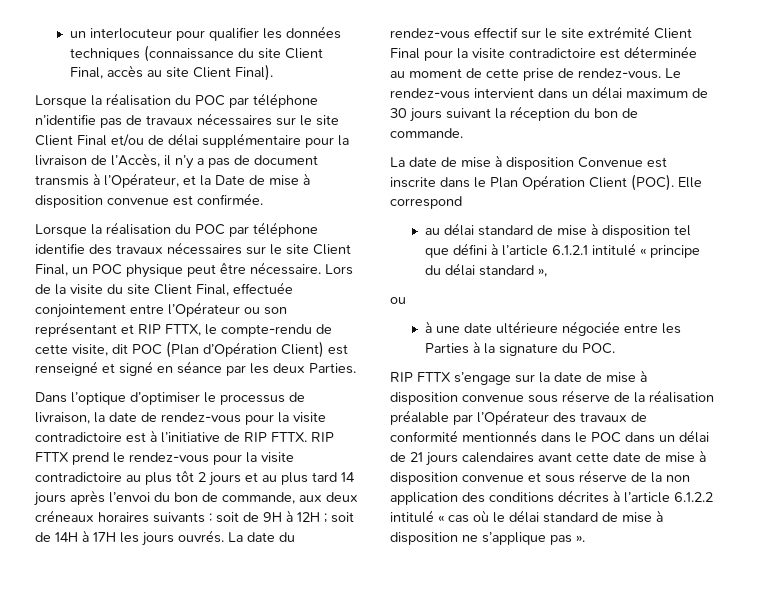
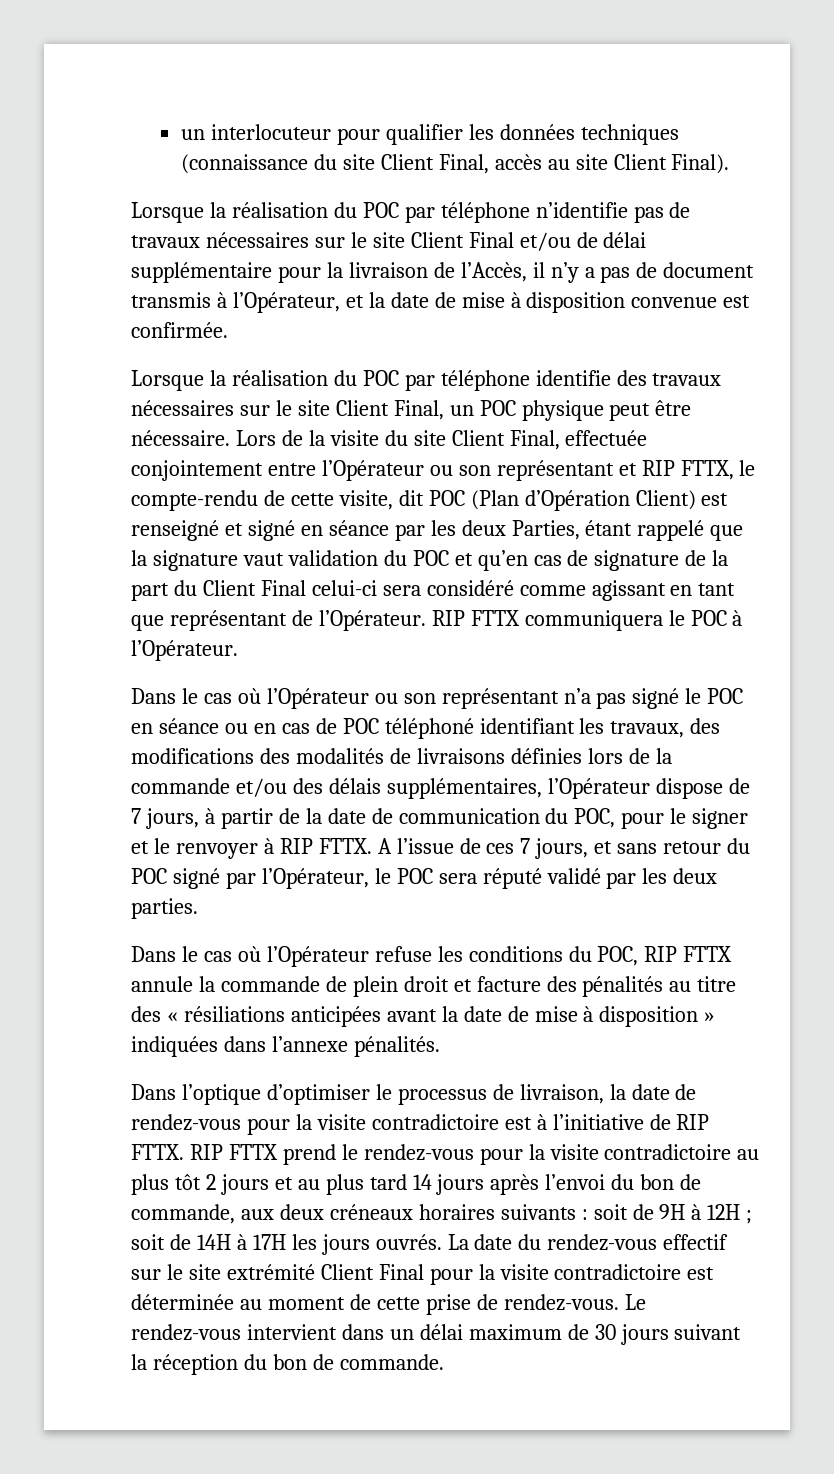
[215,175,245,185] Date -> [390,292,429,308] date
[309,363,356,374] Parties. -> [511,520,744,541] [131,550,729,571] [131,580,736,601] [131,610,743,631] [131,640,238,661] [131,688,744,709] [131,718,721,739] [131,748,672,764] [131,778,750,799] [131,808,749,829] [131,838,751,859] [131,868,718,889] [131,898,198,919] [131,946,733,967] [131,976,737,997] [131,1006,716,1027] [131,1036,440,1057] Parties, étant rappelé que la signature vaut validation du POC et qu’en cas de signature de la part du Client Final celui-ci sera considéré comme agissant en tant que représentant de l’Opérateur. RIP FTTX communiquera le POC à l’Opérateur. // Dans le cas où l’Opérateur ou son représentant n’a pas signé le POC en séance ou en cas de POC téléphoné identifiant les travaux, des modifications des modalités de livraisons définies lors de la commande et/ou des délais supplémentaires, l’Opérateur dispose de 7 jours, à partir de la date de communication du POC, pour le signer et le renvoyer à RIP FTTX. A l’issue de ces 7 jours, et sans retour du POC signé par l’Opérateur, le POC sera réputé validé par les deux parties. // Dans le cas où l’Opérateur refuse les conditions du POC, RIP FTTX annule la commande de plein droit et facture des pénalités au titre des « résiliations anticipées avant la date de mise à disposition » indiquées dans l’annexe pénalités.
[390,155,667,170] [390,174,702,191] [390,196,462,209] [425,223,692,238] [425,243,701,258] [425,263,548,277] [390,297,406,304] [425,321,682,336] [425,341,616,356] [390,370,647,385] [390,390,714,405] [390,410,647,425] [390,430,709,443] [390,450,706,466] [390,470,690,485] [390,490,713,505] [390,510,663,523] [390,532,585,545] // La date de mise à disposition Convenue est inscrite dans le Plan Opération Client (POC). Elle correspond // au délai standard de mise à disposition tel que défini à l’article 6.1.2.1 intitulé « principe du délai standard », // ou // à une date ultérieure négociée entre les Parties à la signature du POC. // RIP FTTX s’engage sur la date de mise à disposition convenue sous réserve de la réalisation préalable par l’Opérateur des travaux de conformité mentionnés dans le POC dans un délai de 21 jours calendaires avant cette date de mise à disposition convenue et sous réserve de la non application des conditions décrites à l’article 6.1.2.2 intitulé « cas où le délai standard de mise à disposition ne s’applique pas ». -> (444, 1362) none

